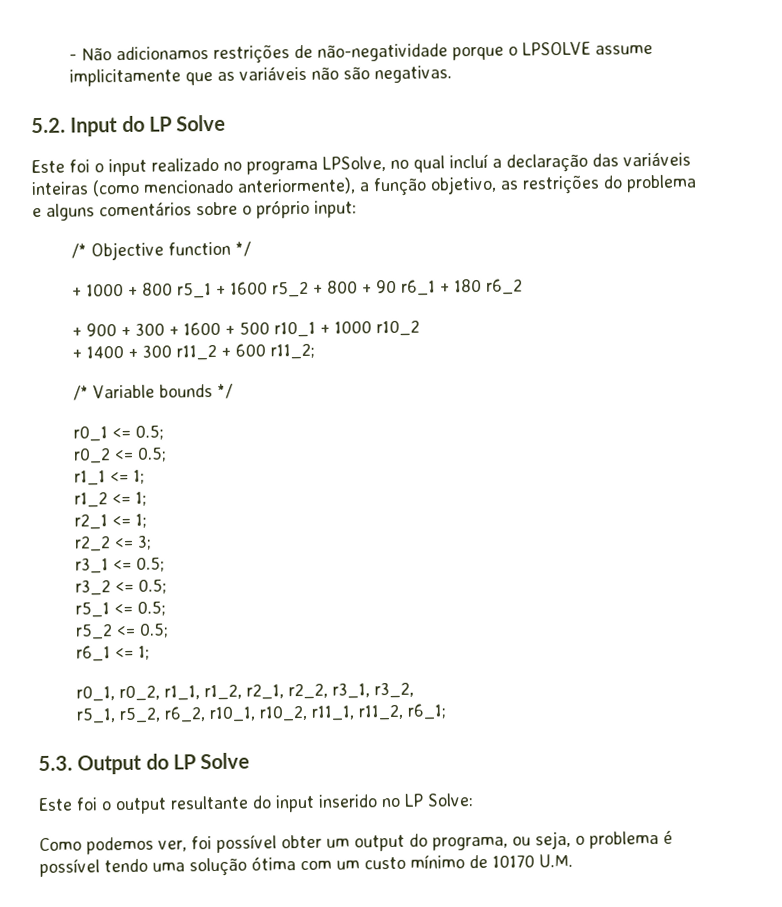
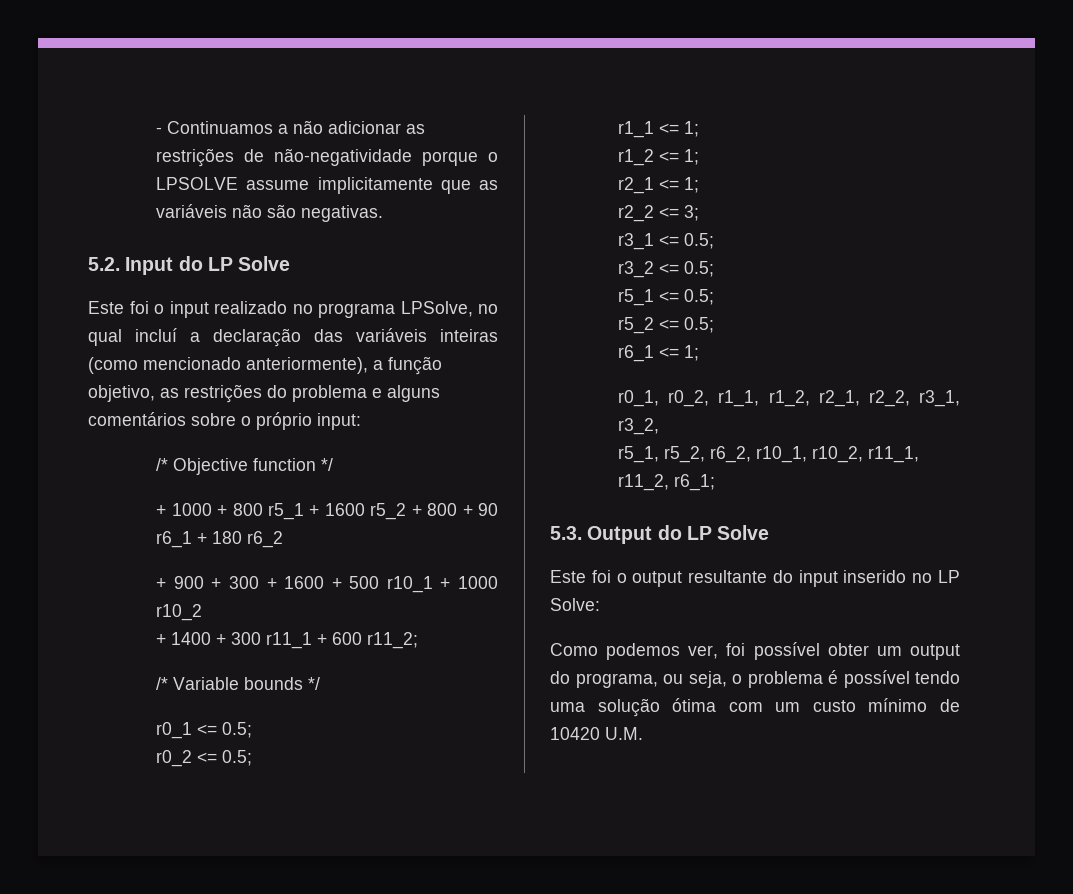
[81,46,210,61] Não adicionamos -> [167,120,426,134] Continuamos a não adicionar as
[176,343,218,361] r11_2 -> [266,632,313,649] r11_1
[492,854,535,868] 10170 -> [550,727,600,740] 10420

